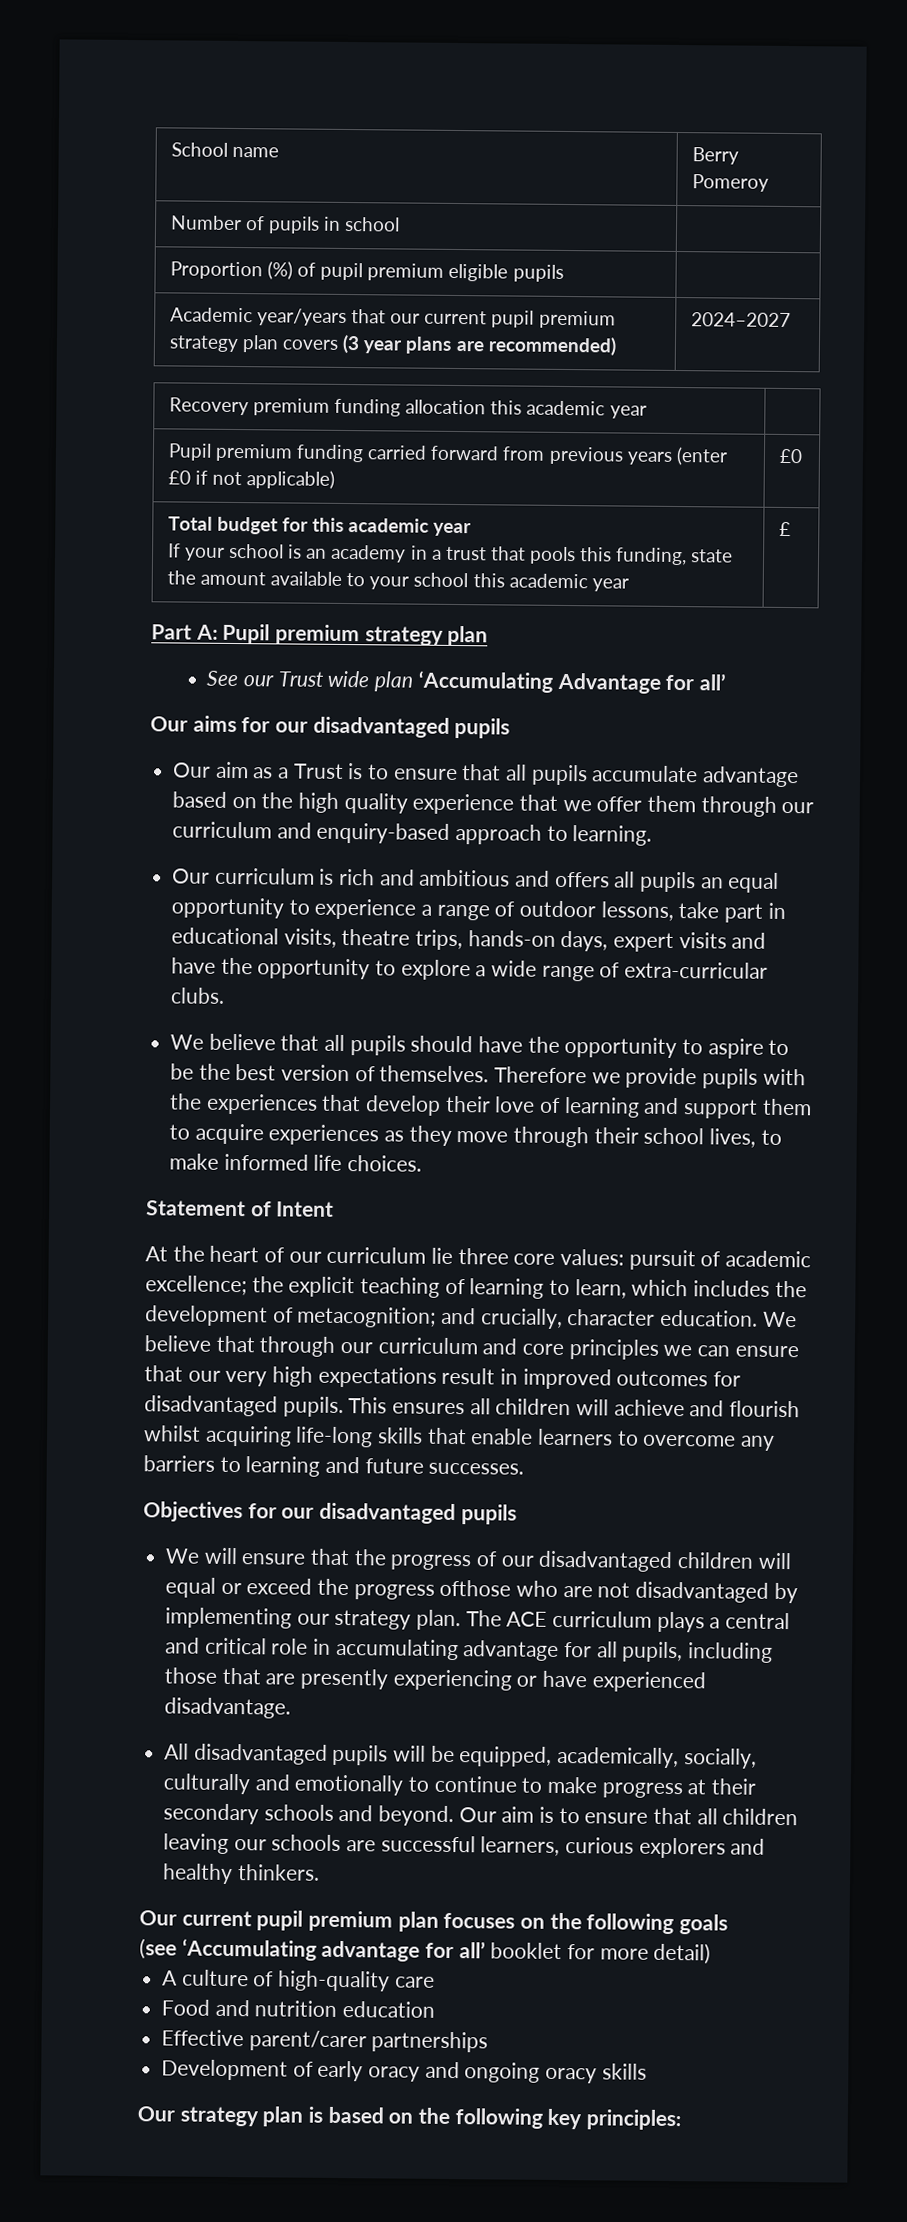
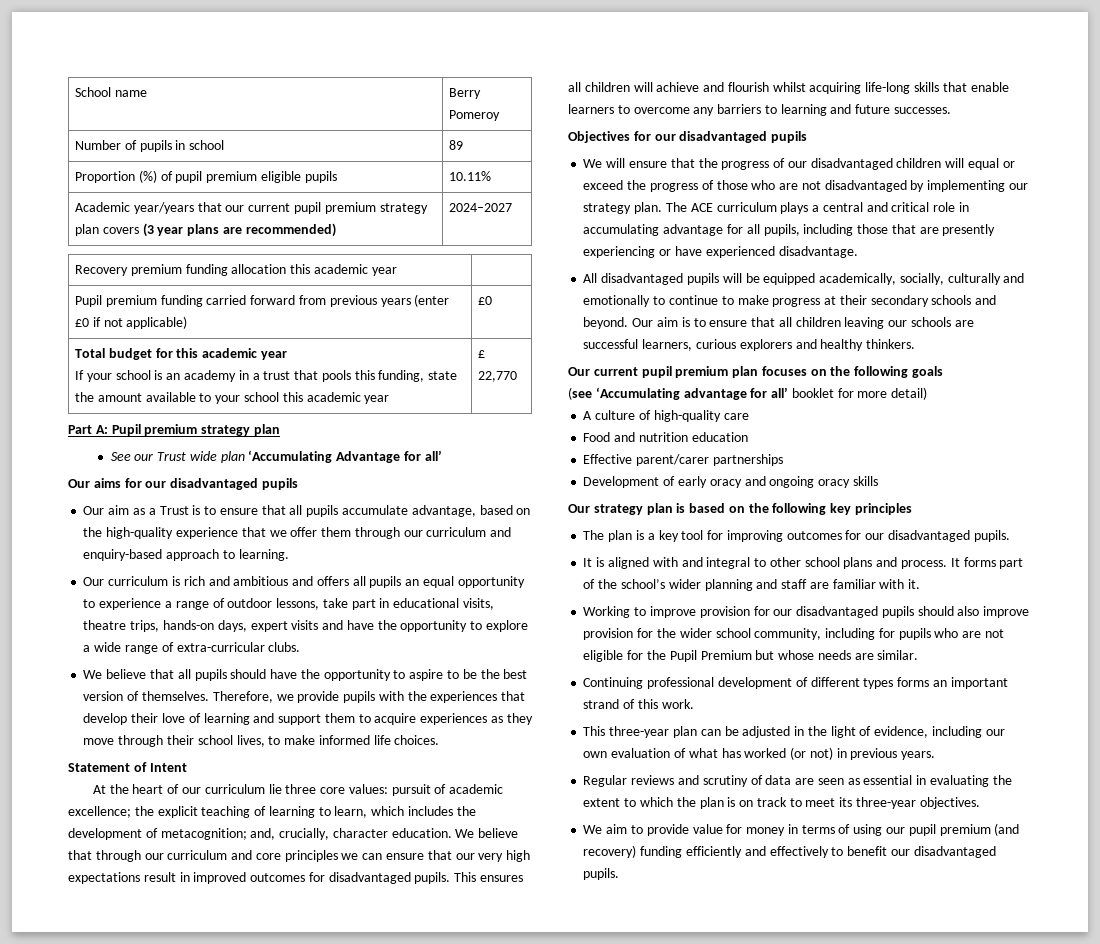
(401, 224) none -> [449,140,464,150] 89
(564, 273) none -> [449,171,492,181] 10.11%
(791, 529) none -> [478,371,518,382] 22,770
[702,766,800,788] [172,791,408,814] advantage based on the high quality -> [411,505,531,517] [83,527,174,539] advantage, based on the high-quality
[494,1066,588,1084] Therefore -> [212,691,273,703] Therefore,
[441,1307,477,1325] and -> [250,828,276,840] and,
[439,1579,512,1597] ofthose -> [701,180,748,190] of those
[459,1746,553,1767] equipped, -> [763,273,816,285] equipped
[586,2109,682,2131] principles: -> [855,503,913,515] [583,530,1010,542] [583,557,1024,569] [583,579,921,591] [583,606,1030,618] [583,628,1004,640] [583,650,919,662] [583,677,1008,689] [583,699,694,709] [583,726,1005,738] [583,747,936,760] [583,775,1012,787] [583,797,980,809] [583,823,1020,836] [583,845,996,858] [583,868,620,880] principles // The plan is a key tool for improving outcomes for our disadvantaged pupils. // It is aligned with and integral to other school plans and process. It forms part of the school’s wider planning and staff are familiar with it. // Working to improve provision for our disadvantaged pupils should also improve provision for the wider school community, including for pupils who are not eligible for the Pupil Premium but whose needs are similar. // Continuing professional development of different types forms an important strand of this work. // This three-year plan can be adjusted in the light of evidence, including our own evaluation of what has worked (or not) in previous years. // Regular reviews and scrutiny of data are seen as essential in evaluating the extent to which the plan is on track to meet its three-year objectives. // We aim to provide value for money in terms of using our pupil premium (and recovery) funding efficiently and effectively to benefit our disadvantaged pupils.

